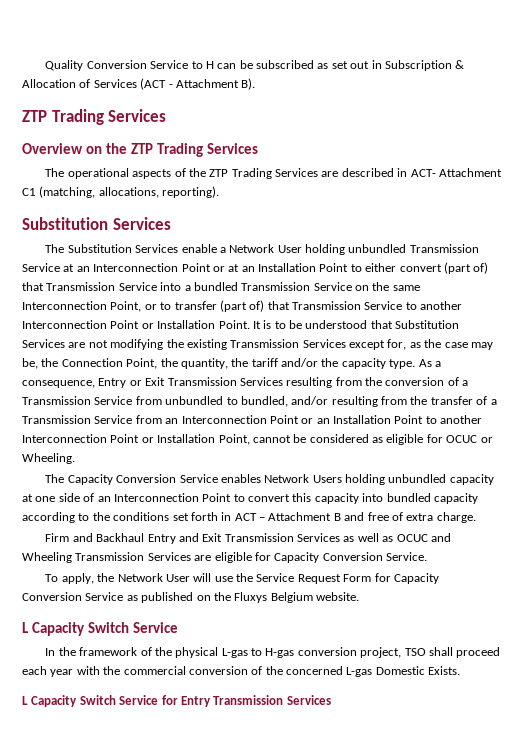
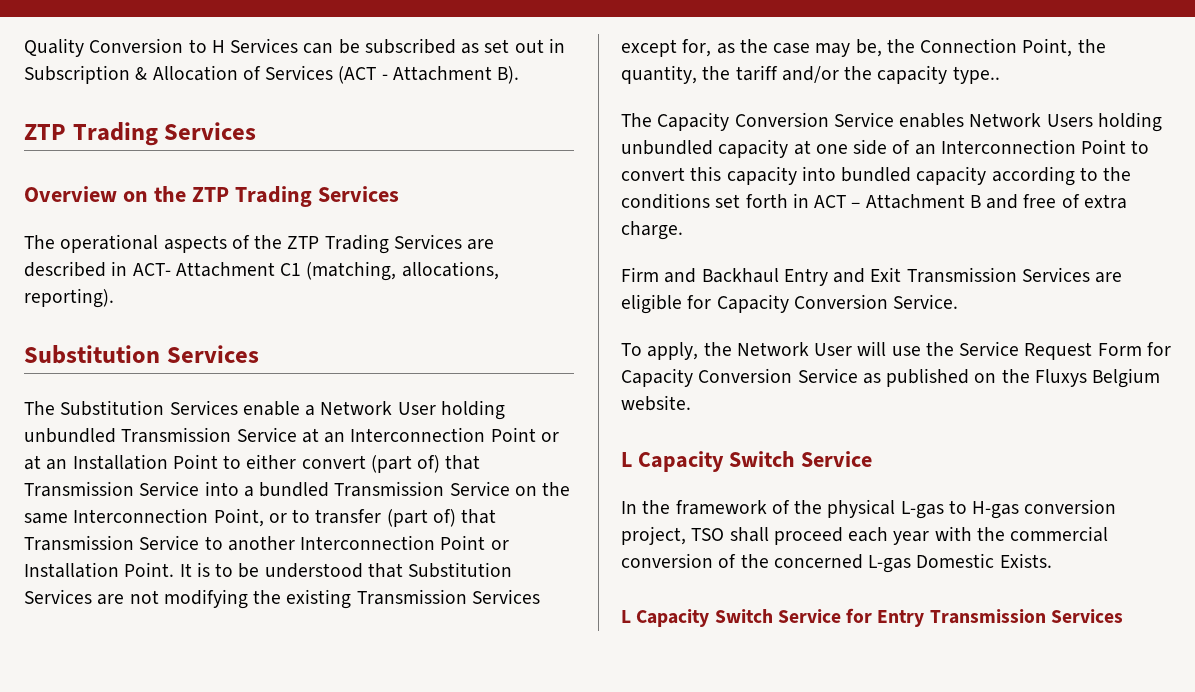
[150,60,189,69] Service -> (184, 45) none
(214, 65) none -> [230,38,299,53] Services
[389,359,441,369] [22,377,469,388] [22,396,497,407] [22,415,483,424] [22,434,493,445] [22,453,75,464] type. As a consequence, Entry or Exit Transmission Services resulting from the conversion of a Transmission Service from unbundled to bundled, and/or resulting from the transfer of a Transmission Service from an Interconnection Point or an Installation Point to another Interconnection Point or Installation Point, cannot be considered as eligible for OCUC or Wheeling. -> [952,66,1000,84] type..
[343,533,451,542] [22,552,191,563] as well as OCUC and Wheeling Transmission Services -> (1090, 274) none

